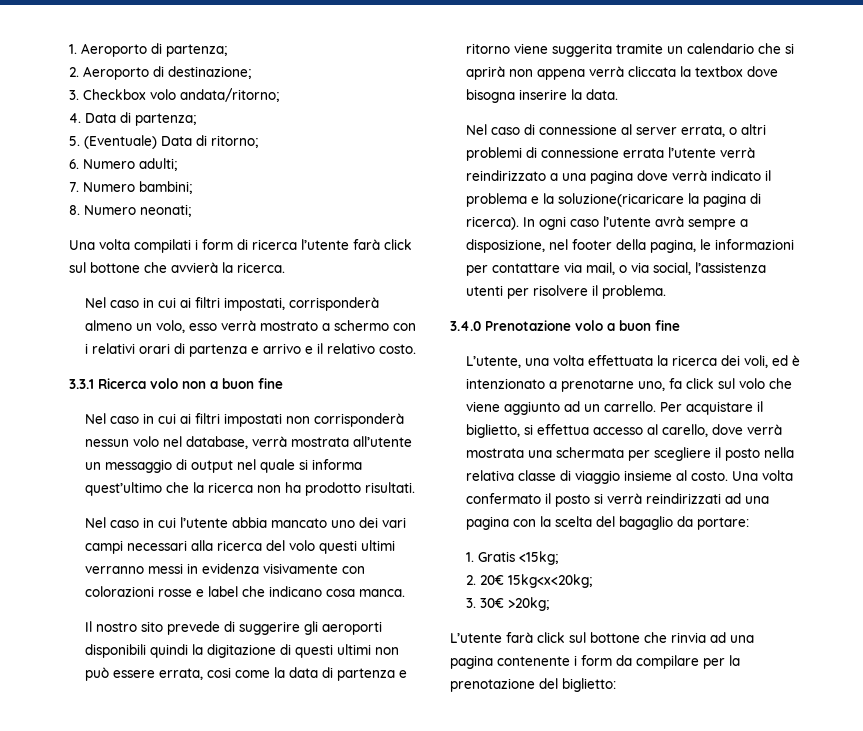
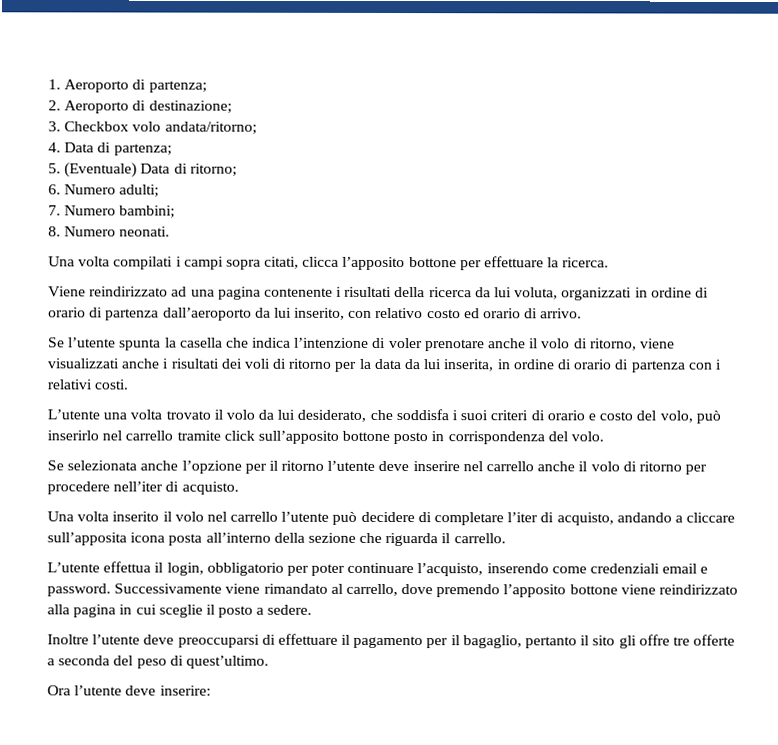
[140,204,191,217] neonati; -> [119,226,171,237] neonati.
[202,239,412,250] [69,262,285,273] [84,297,379,311] [84,320,416,333] [84,343,416,357] [69,378,283,389] [84,413,404,427] [84,436,412,449] [84,459,362,473] [84,482,415,496] [84,517,406,528] [84,540,395,554] [84,563,365,574] [84,586,405,597] [84,621,382,635] [84,644,399,658] [84,667,407,681] [465,43,794,57] [465,66,778,80] [465,89,618,103] [465,124,766,137] [465,147,755,161] [465,170,771,184] [465,193,761,207] [465,216,748,230] [465,239,794,253] [465,262,766,276] [465,285,666,299] [450,320,680,331] [465,355,800,368] [465,378,792,392] [465,401,763,415] [465,424,782,438] [465,447,794,461] [465,470,793,484] [465,493,769,507] [465,516,749,530] [465,551,558,565] [465,574,592,588] [465,597,549,611] [450,632,706,643] form di ricerca l’utente farà click sul bottone che avvierà la ricerca. // Nel caso in cui ai filtri impostati, corrisponderà almeno un volo, esso verrà mostrato a schermo con i relativi orari di partenza e arrivo e il relativo costo. // 3.3.1 Ricerca volo non a buon fine // Nel caso in cui ai filtri impostati non corrisponderà nessun volo nel database, verrà mostrata all’utente un messaggio di output nel quale si informa quest’ultimo che la ricerca non ha prodotto risultati. // Nel caso in cui l’utente abbia mancato uno dei vari campi necessari alla ricerca del volo questi ultimi verranno messi in evidenza visivamente con colorazioni rosse e label che indicano cosa manca. // Il nostro sito prevede di suggerire gli aeroporti disponibili quindi la digitazione di questi ultimi non può essere errata, cosi come la data di partenza e ritorno viene suggerita tramite un calendario che si aprirà non appena verrà cliccata la textbox dove bisogna inserire la data. // Nel caso di connessione al server errata, o altri problemi di connessione errata l’utente verrà reindirizzato a una pagina dove verrà indicato il problema e la soluzione(ricaricare la pagina di ricerca). In ogni caso l’utente avrà sempre a disposizione, nel footer della pagina, le informazioni per contattare via mail, o via social, l’assistenza utenti per risolvere il problema. // 3.4.0 Prenotazione volo a buon fine // L’utente, una volta effettuata la ricerca dei voli, ed è intenzionato a prenotarne uno, fa click sul volo che viene aggiunto ad un carrello. Per acquistare il biglietto, si effettua accesso al carello, dove verrà mostrata una schermata per scegliere il posto nella relativa classe di viaggio insieme al costo. Una volta confermato il posto si verrà reindirizzati ad una pagina con la scelta del bagaglio da portare: // 1. Gratis <15kg; // 2. 20€ 15kg<x<20kg; // 3. 30€ >20kg; // L’utente farà click sul bottone che rinvia -> [183,256,610,271] [48,286,169,297] campi sopra citati, clicca l’apposito bottone per effettuare la ricerca. // Viene reindirizzato
[581,655,740,669] [450,678,616,692] form da compilare per la prenotazione del biglietto: -> [344,286,709,301] [48,307,583,321] [48,337,675,352] [48,358,722,373] [47,379,129,390] [47,409,721,424] [47,430,605,445] [47,460,708,475] [47,481,239,495] [47,511,736,526] [47,532,506,547] [47,561,709,577] [47,583,739,598] [47,604,313,618] [47,633,736,649] [47,655,269,669] [47,685,211,696] risultati della ricerca da lui voluta, organizzati in ordine di orario di partenza dall’aeroporto da lui inserito, con relativo costo ed orario di arrivo. // Se l’utente spunta la casella che indica l’intenzione di voler prenotare anche il volo di ritorno, viene visualizzati anche i risultati dei voli di ritorno per la data da lui inserita, in ordine di orario di partenza con i relativi costi. // L’utente una volta trovato il volo da lui desiderato, che soddisfa i suoi criteri di orario e costo del volo, può inserirlo nel carrello tramite click sull’apposito bottone posto in corrispondenza del volo. // Se selezionata anche l’opzione per il ritorno l’utente deve inserire nel carrello anche il volo di ritorno per procedere nell’iter di acquisto. // Una volta inserito il volo nel carrello l’utente può decidere di completare l’iter di acquisto, andando a cliccare sull’apposita icona posta all’interno della sezione che riguarda il carrello. // L’utente effettua il login, obbligatorio per poter continuare l’acquisto, inserendo come credenziali email e password. Successivamente viene rimandato al carrello, dove premendo l’apposito bottone viene reindirizzato alla pagina in cui sceglie il posto a sedere. // Inoltre l’utente deve preoccuparsi di effettuare il pagamento per il bagaglio, pertanto il sito gli offre tre offerte a seconda del peso di quest’ultimo. // Ora l’utente deve inserire:

